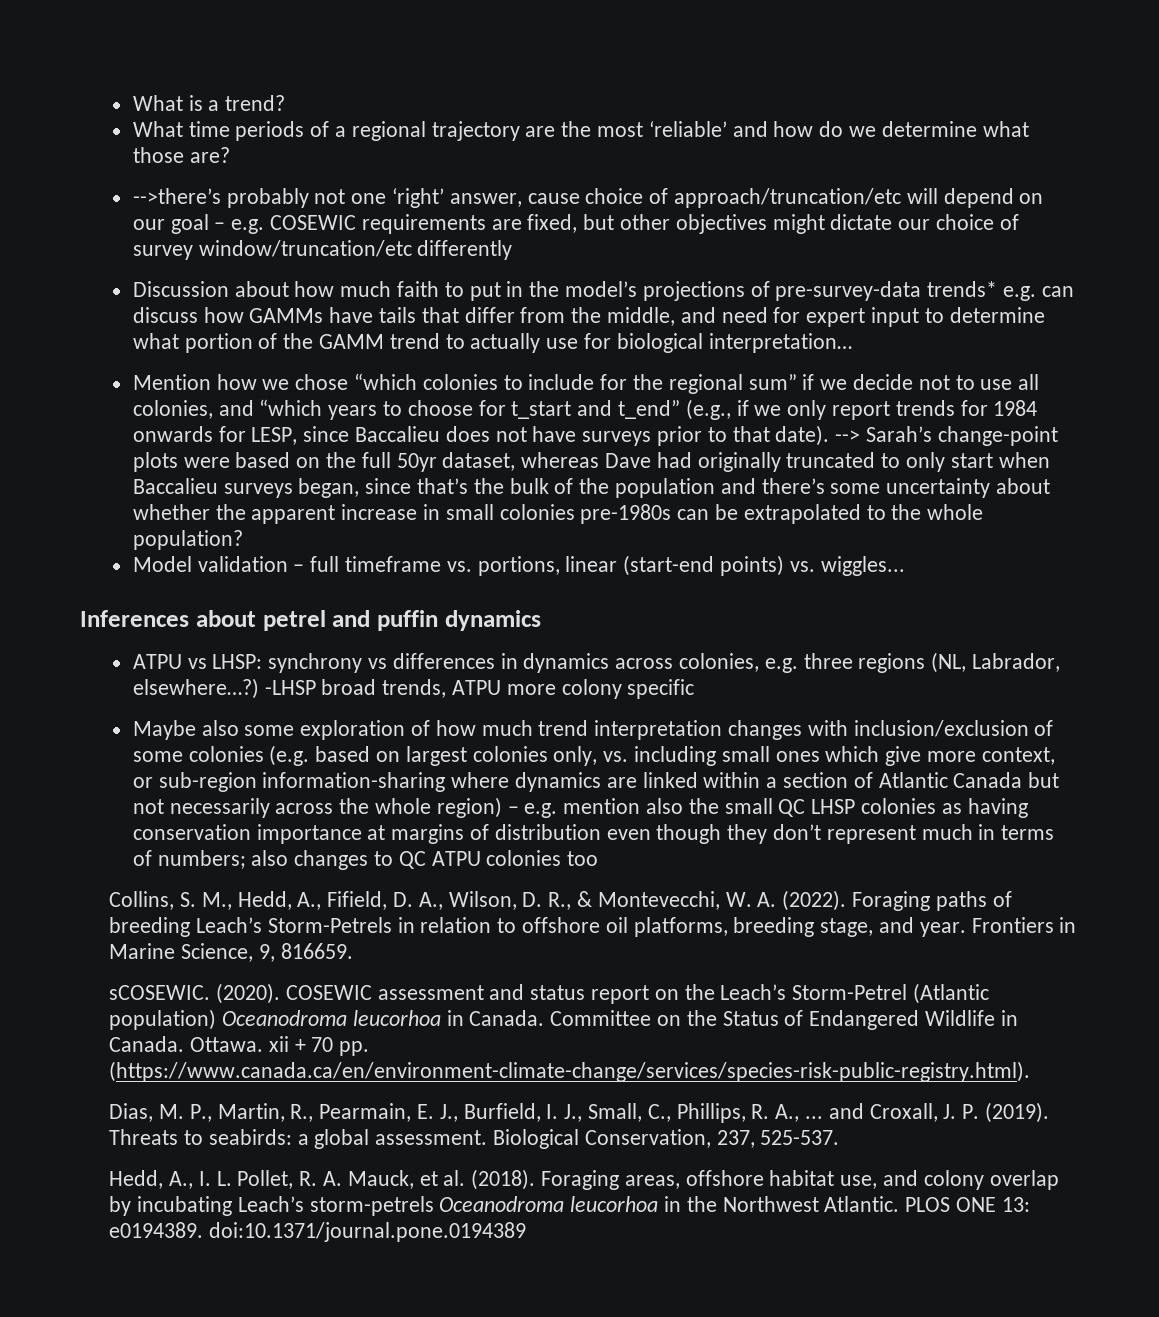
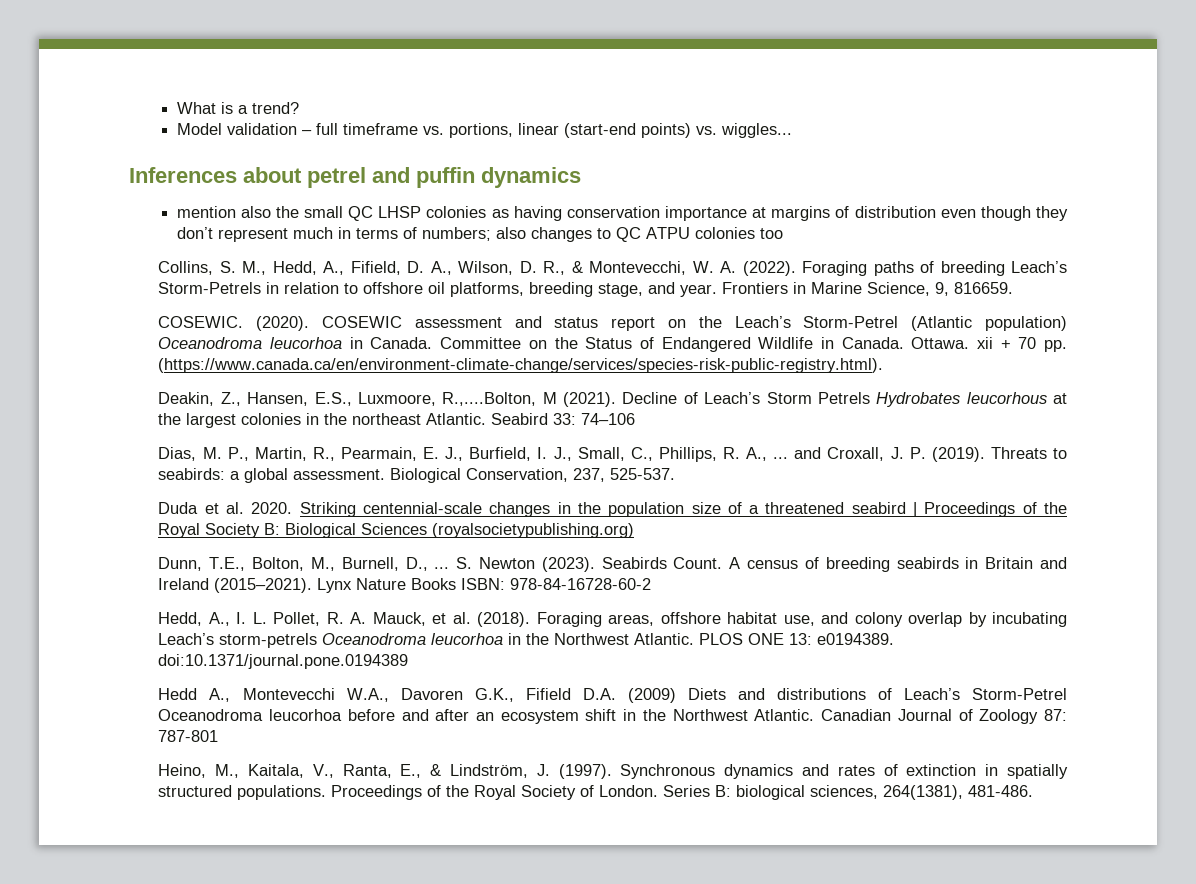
[132,121,1029,141] [132,147,230,163] [132,188,1044,208] [132,214,1019,234] [132,240,513,260] [132,281,1074,301] [132,307,1045,327] [132,333,852,353] [132,373,1040,394] [132,399,1038,420] [132,425,1058,446] [132,452,1050,472] [132,478,1051,498] [132,504,984,524] [132,530,243,550] // What time periods of a regional trajectory are the most ‘reliable’ and how do we determine what those are? // -->there’s probably not one ‘right’ answer, cause choice of approach/truncation/etc will depend on our goal – e.g. COSEWIC requirements are fixed, but other objectives might dictate our choice of survey window/truncation/etc differently // Discussion about how much faith to put in the model’s projections of pre-survey-data trends* e.g. can discuss how GAMMs have tails that differ from the middle, and need for expert input to determine what portion of the GAMM trend to actually use for biological interpretation… // Mention how we chose “which colonies to include for the regional sum” if we decide not to use all colonies, and “which years to choose for t_start and t_end” (e.g., if we only report trends for 1984 onwards for LESP, since Baccalieu does not have surveys prior to that date). --> Sarah’s change-point plots were based on the full 50yr dataset, whereas Dave had originally truncated to only start when Baccalieu surveys began, since that’s the bulk of the population and there’s some uncertainty about whether the apparent increase in small colonies pre-1980s can be extrapolated to the whole population? -> (299, 108) none
[132,652,1061,673] [132,678,695,699] [132,720,1054,740] [132,745,1055,766] [132,772,1060,792] [132,797,558,818] ATPU vs LHSP: synchrony vs differences in dynamics across colonies, e.g. three regions (NL, Labrador, elsewhere…?) -LHSP broad trends, ATPU more colony specific // Maybe also some exploration of how much trend interpretation changes with inclusion/exclusion of some colonies (e.g. based on largest colonies only, vs. including small ones which give more context, or sub-region information-sharing where dynamics are linked within a section of Atlantic Canada but not necessarily across the whole region) – e.g. -> (581, 177) none
[109,985,211,1000] sCOSEWIC. -> [158,316,244,328] COSEWIC.
(1031, 1071) none -> [158,392,1068,407] [158,413,636,428] // Deakin, Z., Hansen, E.S., Luxmoore, R.,....Bolton, M (2021). Decline of Leach’s Storm Petrels Hydrobates leucorhous at the largest colonies in the northeast Atlantic. Seabird 33: 74–106
(840, 1137) none -> [158,502,1068,517] [158,523,635,538] [158,557,1068,572] [158,578,652,593] // Duda et al. 2020. Striking centennial-scale changes in the population size of a threatened seabird | Proceedings of the Royal Society B: Biological Sciences (royalsocietypublishing.org) // Dunn, T.E., Bolton, M., Burnell, D., ... S. Newton (2023). Seabirds Count. A census of breeding seabirds in Britain and Ireland (2015–2021). Lynx Nature Books ISBN: 978-84-16728-60-2
(526, 1232) none -> [158,688,1067,703] [158,709,1067,724] [158,730,219,742] [158,764,1068,779] [158,785,1034,800] // Hedd A., Montevecchi W.A., Davoren G.K., Fifield D.A. (2009) Diets and distributions of Leach’s Storm-Petrel Oceanodroma leucorhoa before and after an ecosystem shift in the Northwest Atlantic. Canadian Journal of Zoology 87: 787-801 // Heino, M., Kaitala, V., Ranta, E., & Lindström, J. (1997). Synchronous dynamics and rates of extinction in spatially structured populations. Proceedings of the Royal Society of London. Series B: biological sciences, 264(1381), 481-486.

